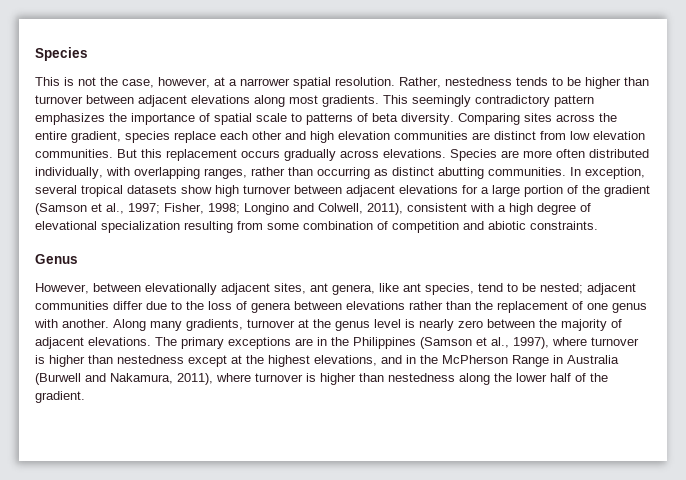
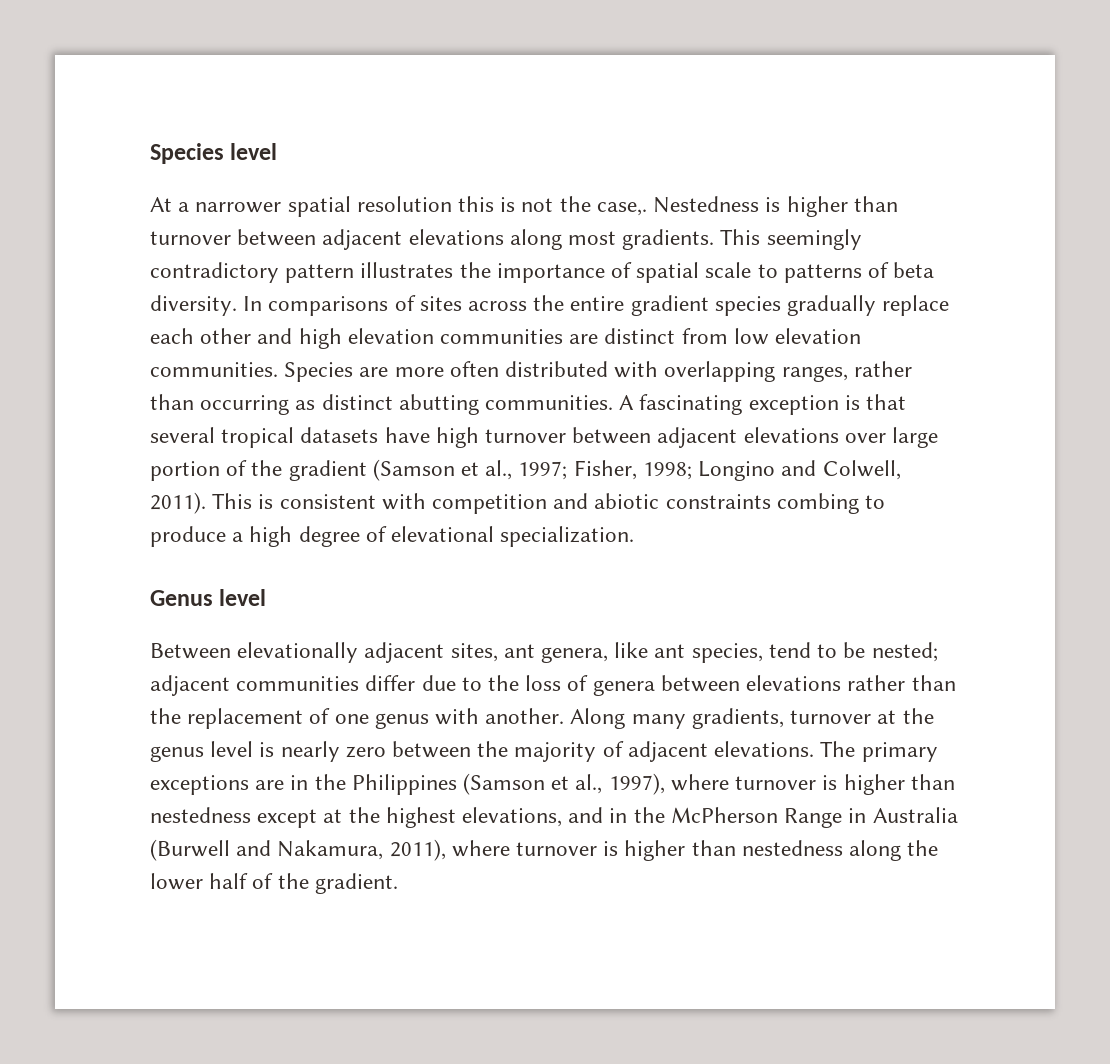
[35,47,88,61] [35,77,581,89] Species // This is not the case, however, at a narrower spatial resolution. Rather, nestedness tends to be -> [150,143,278,164] [150,196,781,217] Species level // At a narrower spatial resolution this is not the case,. Nestedness is
[35,113,105,125] emphasizes -> [360,262,454,278] illustrates
[458,113,520,125] Comparing -> [243,295,416,316] In comparisons of
[71,131,170,143] gradient, species -> [630,295,877,316] gradient species gradually
[117,149,446,161] But this replacement occurs gradually across elevations. -> (278, 369) none
[35,167,103,179] individually, -> (609, 369) none
[570,167,645,179] In exception, -> [619,394,907,415] A fascinating exception is that
[181,185,212,194] show -> [384,427,430,443] have
[462,185,489,194] for a -> [844,433,886,443] over
[367,203,494,215] 2011), consistent with -> [150,492,886,514] [150,526,226,547] 2011). This is consistent with competition and abiotic constraints combing to produce
[101,221,598,233] specialization resulting from some combination of competition and abiotic constraints. -> [500,526,635,547] specialization.
[35,283,141,294] // However, between -> [219,589,267,606] [150,643,231,659] level // Between

